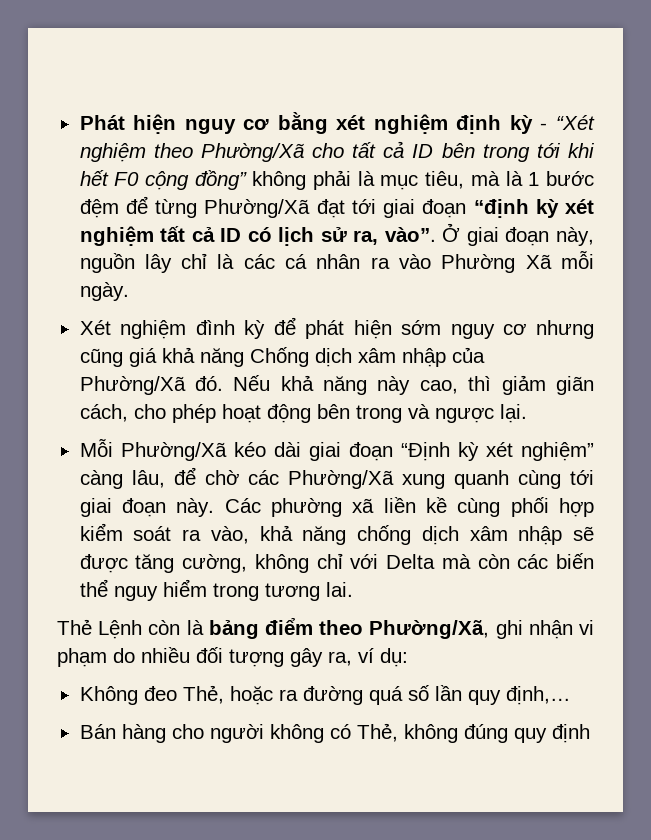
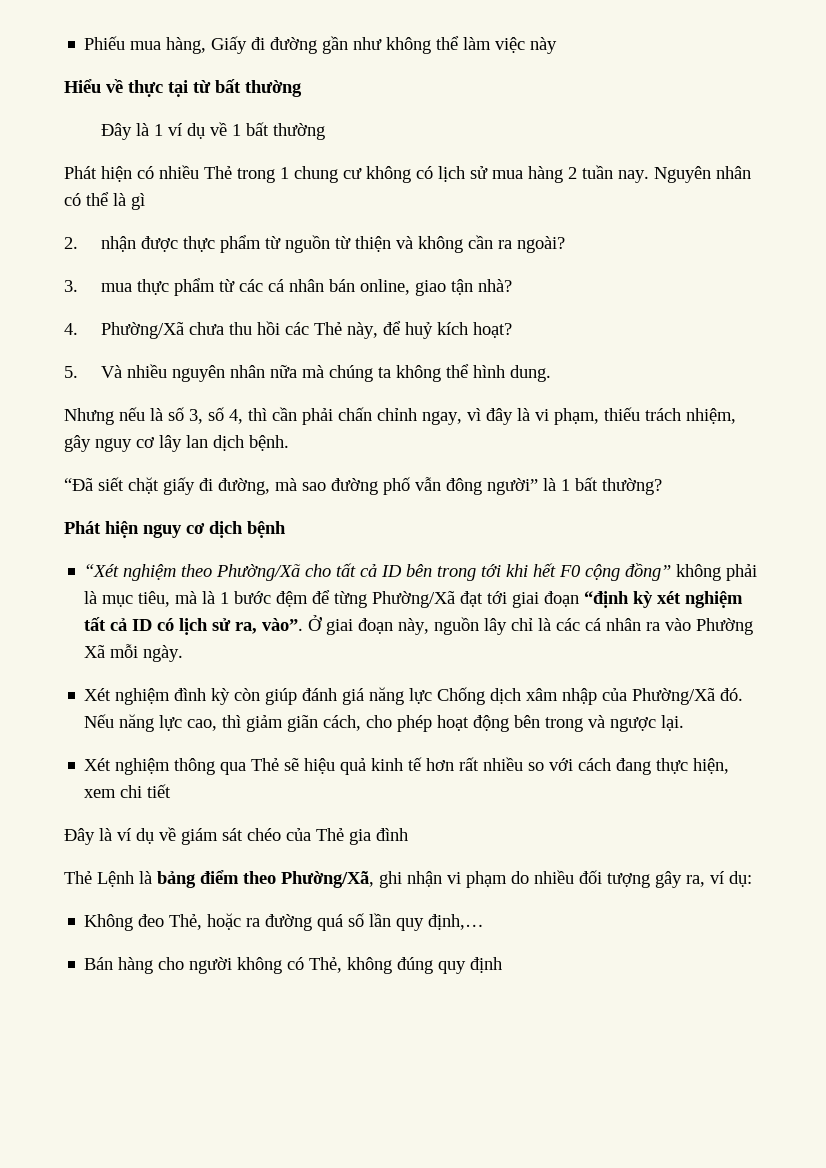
[79,112,548,134] Phát hiện nguy cơ bằng xét nghiệm định kỳ - -> [84,36,558,54] [64,79,302,97] [100,122,325,140] [64,165,751,183] [64,192,145,210] [64,235,565,253] [64,278,512,296] [64,321,512,339] [64,364,551,382] [64,407,736,425] [64,435,289,452] [64,477,662,495] [64,521,286,538] Phiếu mua hàng, Giấy đi đường gần như không thể làm việc này // Hiểu về thực tại từ bất thường // Đây là 1 ví dụ về 1 bất thường // Phát hiện có nhiều Thẻ trong 1 chung cư không có lịch sử mua hàng 2 tuần nay. Nguyên nhân có thể là gì // 2. nhận được thực phẩm từ nguồn từ thiện và không cần ra ngoài? // 3. mua thực phẩm từ các cá nhân bán online, giao tận nhà? // 4. Phường/Xã chưa thu hồi các Thẻ này, để huỷ kích hoạt? // 5. Và nhiều nguyên nhân nữa mà chúng ta không thể hình dung. // Nhưng nếu là số 3, số 4, thì cần phải chấn chỉnh ngay, vì đây là vi phạm, thiếu trách nhiệm, gây nguy cơ lây lan dịch bệnh. // “Đã siết chặt giấy đi đường, mà sao đường phố vẫn đông người” là 1 bất thường? // Phát hiện nguy cơ dịch bệnh //
[273,317,595,339] [79,347,244,367] để phát hiện sớm nguy cơ nhưng cũng giá khả năng -> [234,687,433,705] còn giúp đánh giá năng lực
[280,375,411,395] khả năng này -> [119,714,183,732] năng lực
[79,439,594,461] [79,467,595,489] [79,497,595,517] [79,523,594,545] [79,553,594,573] [79,579,353,601] Mỗi Phường/Xã kéo dài giai đoạn “Định kỳ xét nghiệm” càng lâu, để chờ các Phường/Xã xung quanh cùng tới giai đoạn này. Các phường xã liền kề cùng phối hợp kiểm soát ra vào, khả năng chống dịch xâm nhập sẽ được tăng cường, không chỉ với Delta mà còn các biến thể nguy hiểm trong tương lai. -> [84,757,730,775] [84,784,172,798] [64,827,408,845] Xét nghiệm thông qua Thẻ sẽ hiệu quả kinh tế hơn rất nhiều so với cách đang thực hiện, xem chi tiết // Đây là ví dụ về giám sát chéo của Thẻ gia đình
[148,620,181,635] còn -> (134, 879) none

